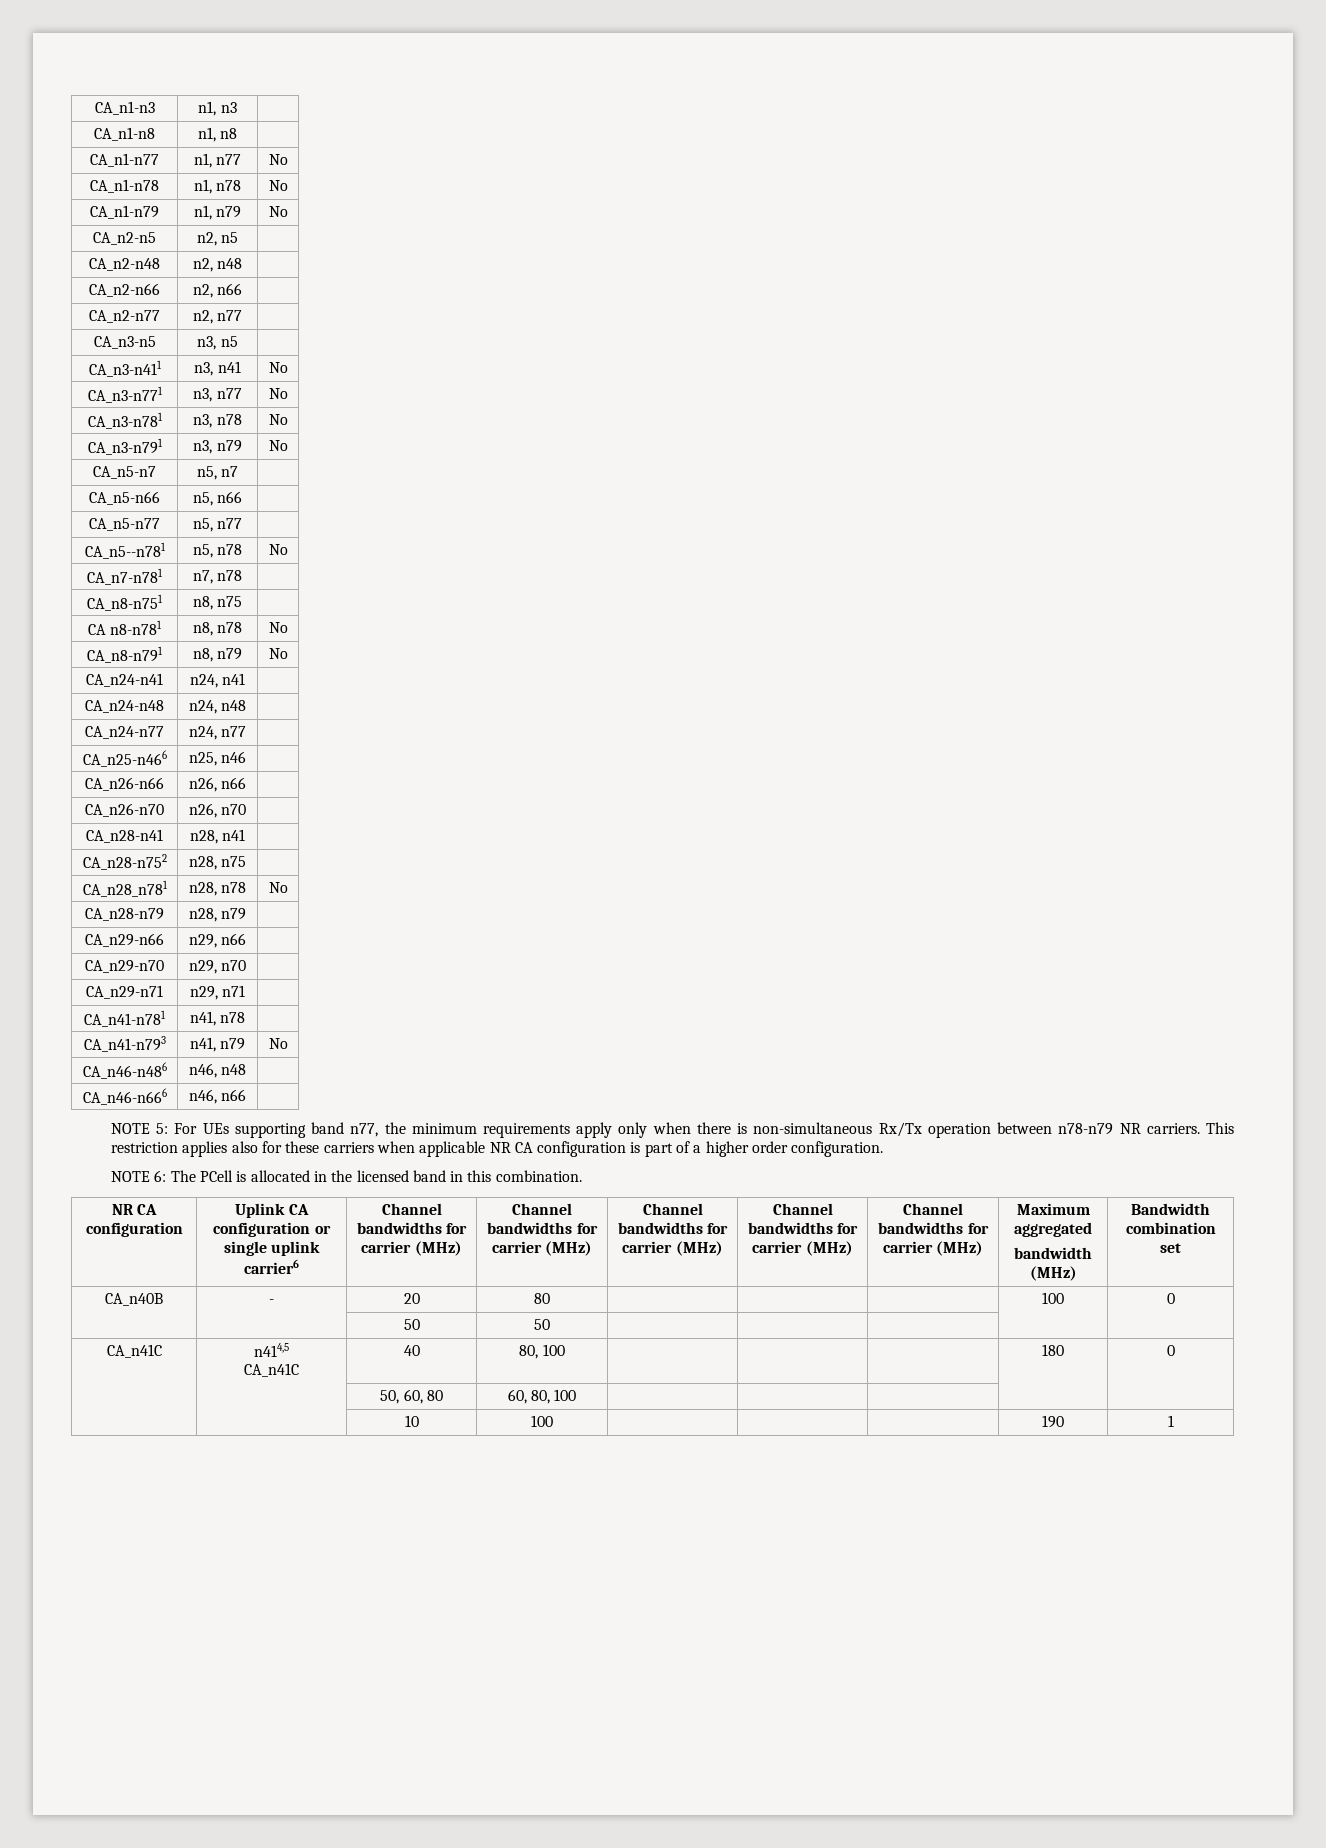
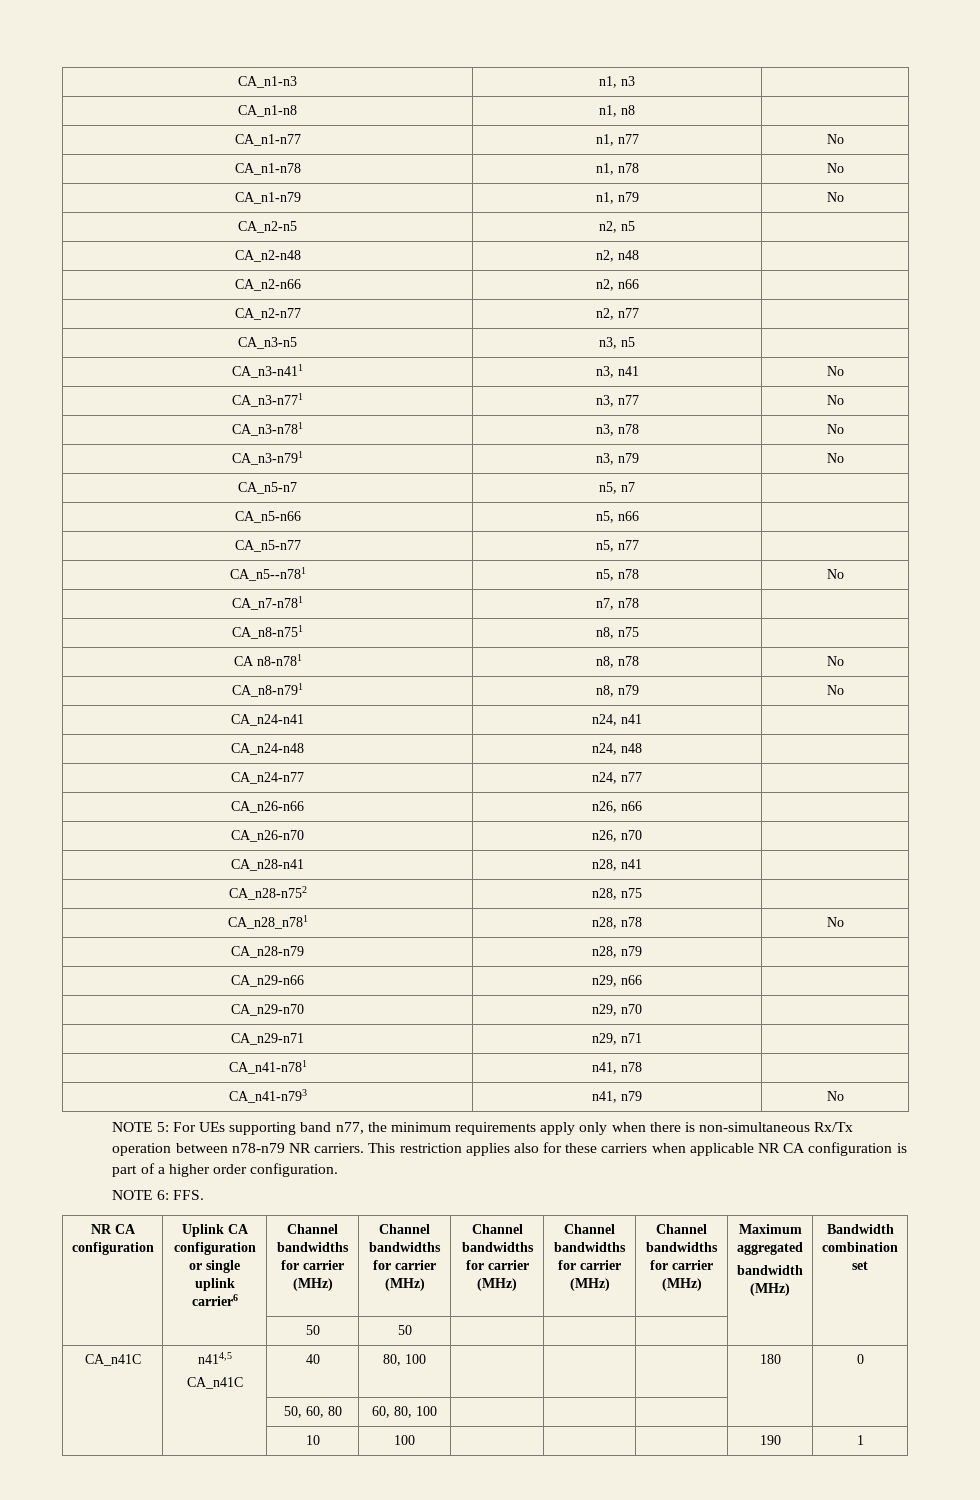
[82,750,167,767] [188,751,247,766] // CA_n25-n466 | n25, n46 | -> (643, 777) none
[82,1062,167,1079] [188,1063,247,1078] [82,1088,167,1105] [188,1089,247,1104] // CA_n46-n486 | n46, n48 | // CA_n46-n666 | n46, n66 | -> (844, 1096) none
[170,1170,582,1182] The PCell is allocated in the licensed band in this combination. -> [172,1190,204,1200] FFS.
[105,1293,163,1306] [269,1299,274,1304] [403,1293,420,1304] [534,1293,550,1304] [1042,1292,1064,1304] [1166,1293,1175,1304] // CA_n40B | - | 20 | 80 | | | | 100 | 0 -> (868, 1265) none

